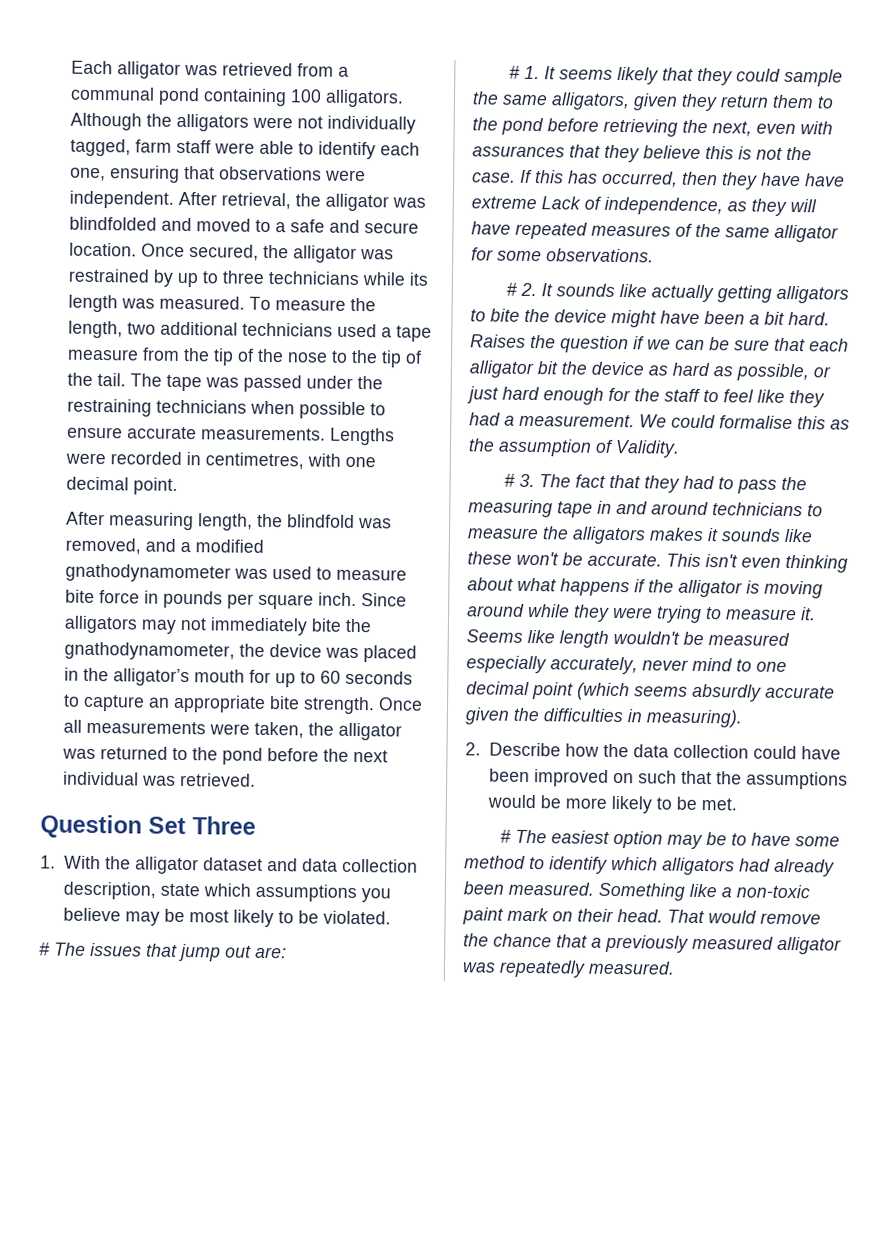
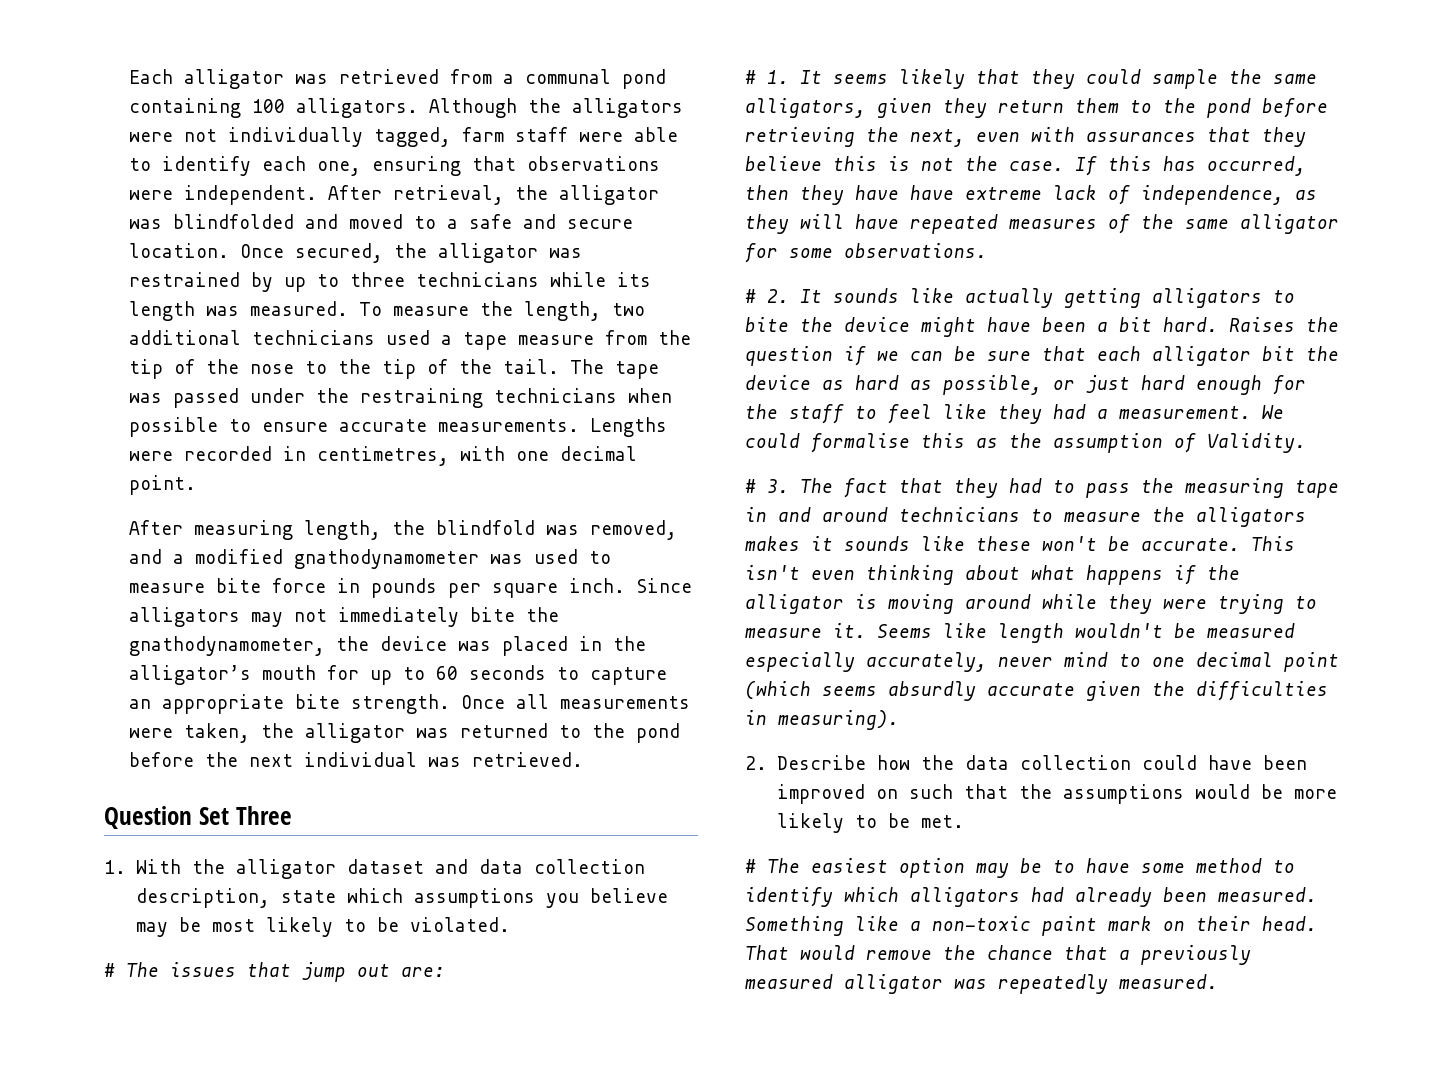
[541,196,581,210] Lack -> [1053,185,1097,200] lack

